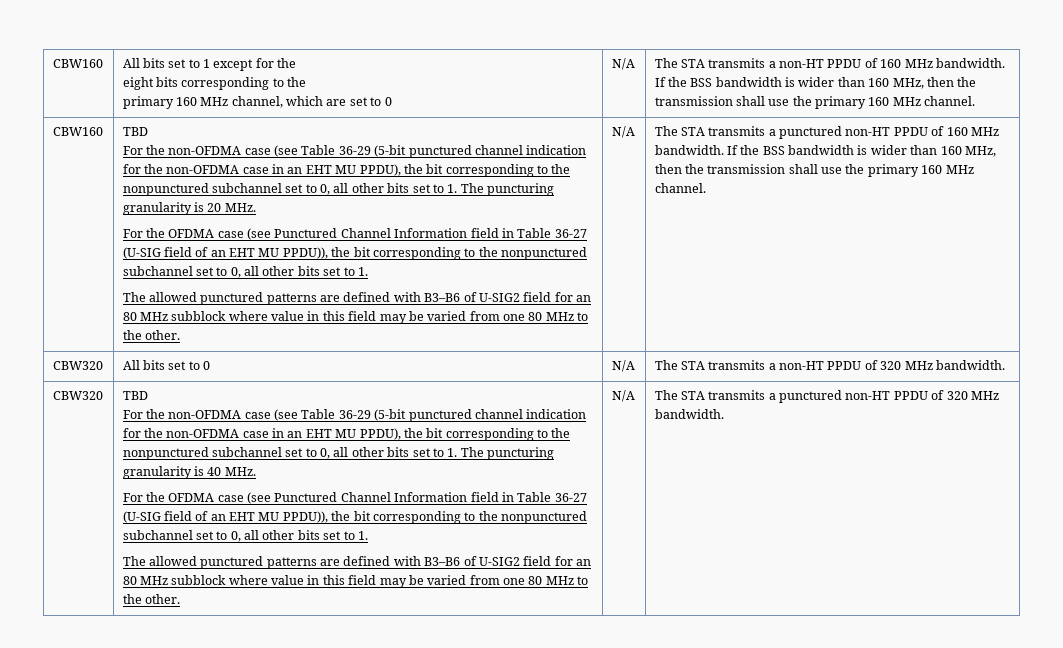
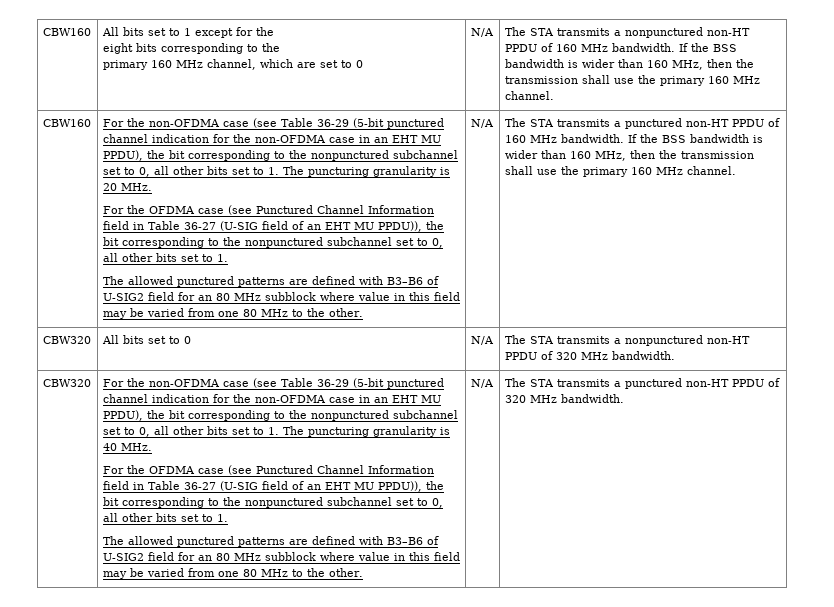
(776, 64) none -> [624,27,703,38] nonpunctured
[122,127,148,136] TBD // -> (91, 123) none
(776, 366) none -> [624,335,703,346] nonpunctured
[122,391,148,400] TBD // -> (91, 383) none

